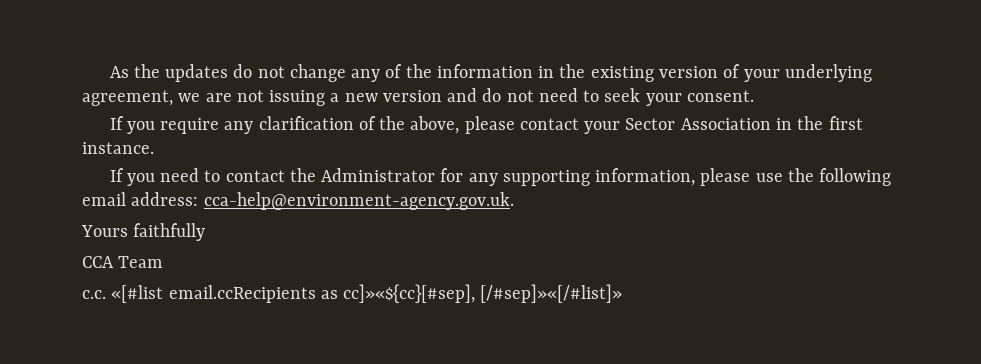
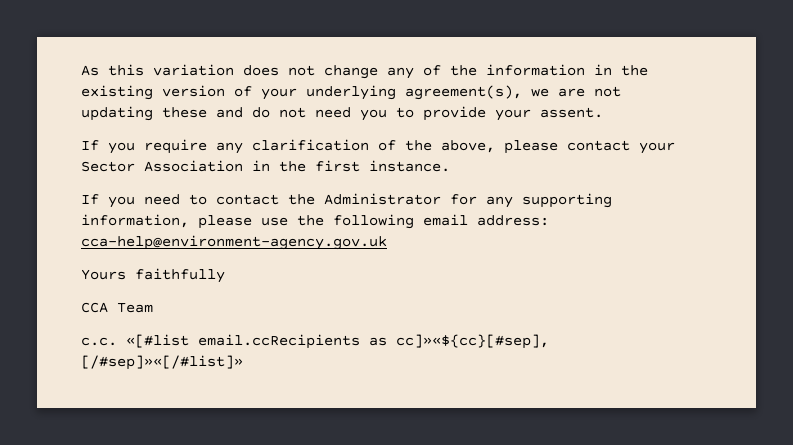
[133,64,253,82] the updates do -> [108,64,279,76] this variation does
[82,90,173,106] agreement, -> [405,85,522,100] agreement(s),
[269,88,754,106] issuing a new version and do not need to seek your consent. -> [81,106,603,121] updating these and do not need you to provide your assent.
[203,192,514,210] cca-help@environment-agency.gov.uk. -> [81,235,387,250] cca-help@environment-agency.gov.uk

